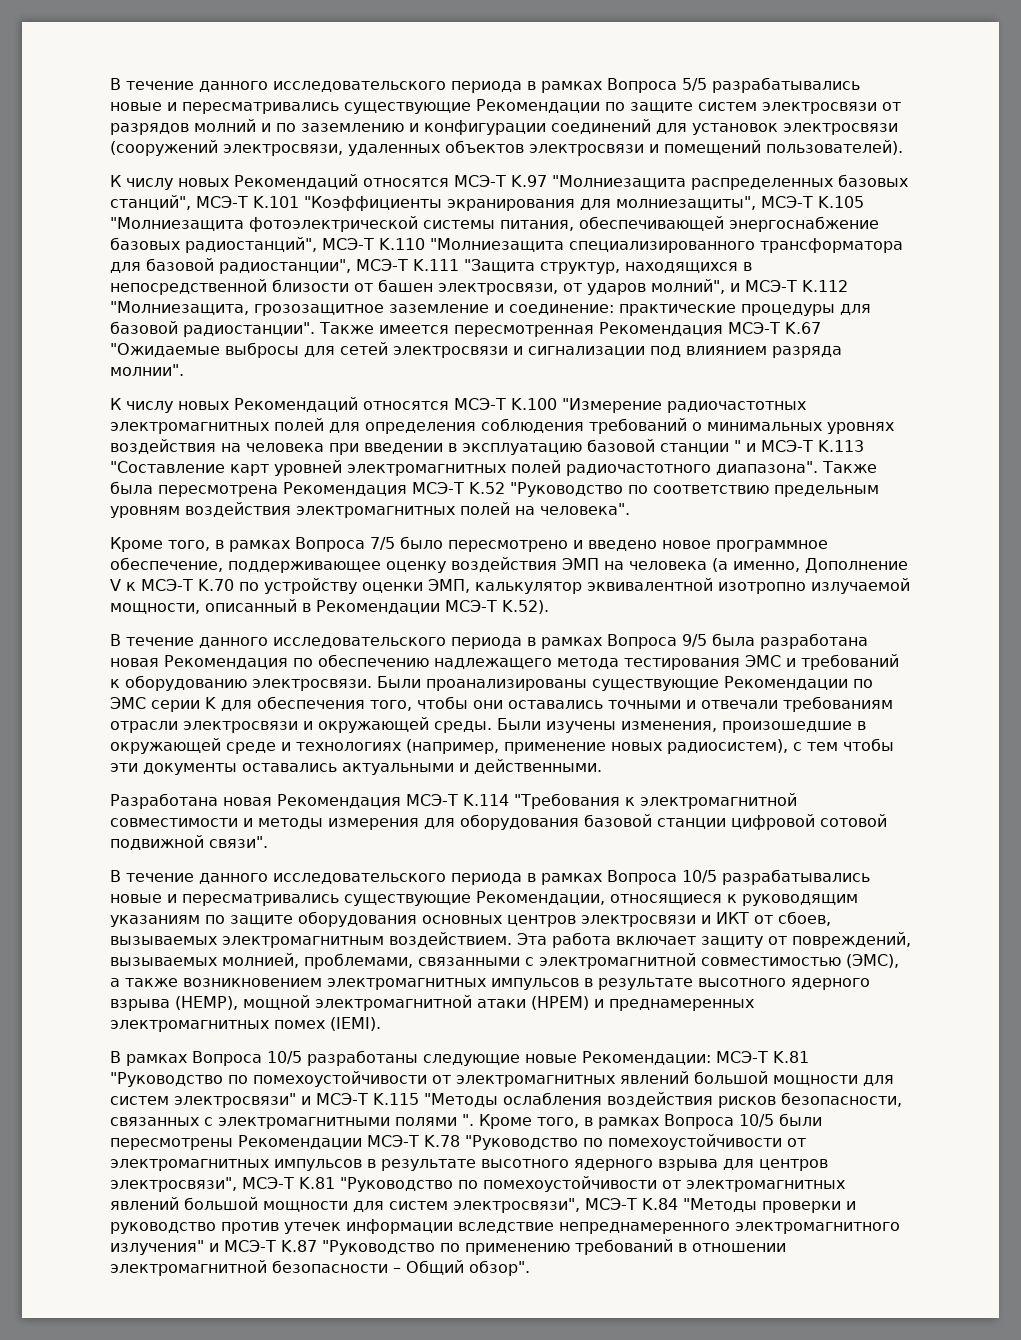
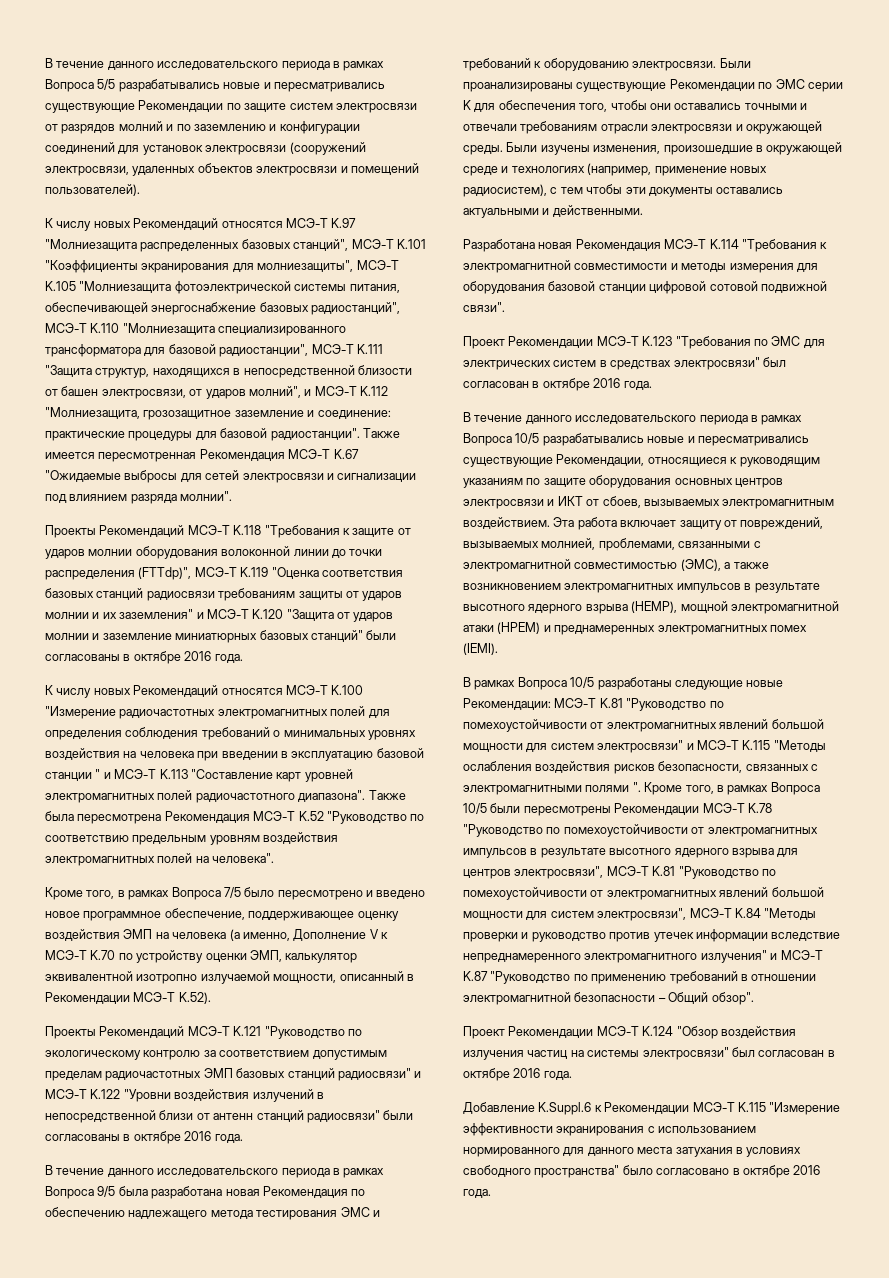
(184, 370) none -> [45,525,411,538] [45,546,383,559] [45,567,403,580] [45,588,403,601] [45,609,394,622] [45,630,397,643] [45,651,243,664] // Проекты Рекомендаций МСЭ-T K.118 "Требования к защите от ударов молнии оборудования волоконной линии до точки распределения (FTTdp)", МСЭ-T K.119 "Оценка соответствия базовых станций радиосвязи требованиям защиты от ударов молнии и их заземления" и МСЭ-T K.120 "Защита от ударов молнии и заземление миниатюрных базовых станций" были согласованы в октябре 2016 года.
(549, 607) none -> [45,1026,362,1039] [45,1050,387,1060] [45,1068,422,1081] [45,1089,324,1102] [45,1110,414,1123] [45,1131,243,1144] // Проекты Рекомендаций МСЭ-T K.121 "Руководство по экологическому контролю за соответствием допустимым пределам радиочастотных ЭМП базовых станций радиосвязи" и МСЭ-T K.122 "Уровни воздействия излучений в непосредственной близи от антенн станций радиосвязи" были согласованы в октябре 2016 года.
(268, 842) none -> [463,336,825,349] [463,357,786,370] [463,378,652,391] // Проект Рекомендации МСЭ-T K.123 "Требования по ЭМС для электрических систем в средствах электросвязи" был согласован в октябре 2016 года.
(530, 1268) none -> [463,1026,796,1039] [463,1047,835,1060] [463,1068,572,1081] [463,1102,841,1115] [463,1123,757,1136] [463,1147,802,1157] [463,1165,821,1178] [463,1189,491,1198] // Проект Рекомендации МСЭ-T K.124 "Обзор воздействия излучения частиц на системы электросвязи" был согласован в октябре 2016 года. // Добавление K.Suppl.6 к Рекомендации МСЭ-T K.115 "Измерение эффективности экранирования с использованием нормированного для данного места затухания в условиях свободного пространства" было согласовано в октябре 2016 года.

